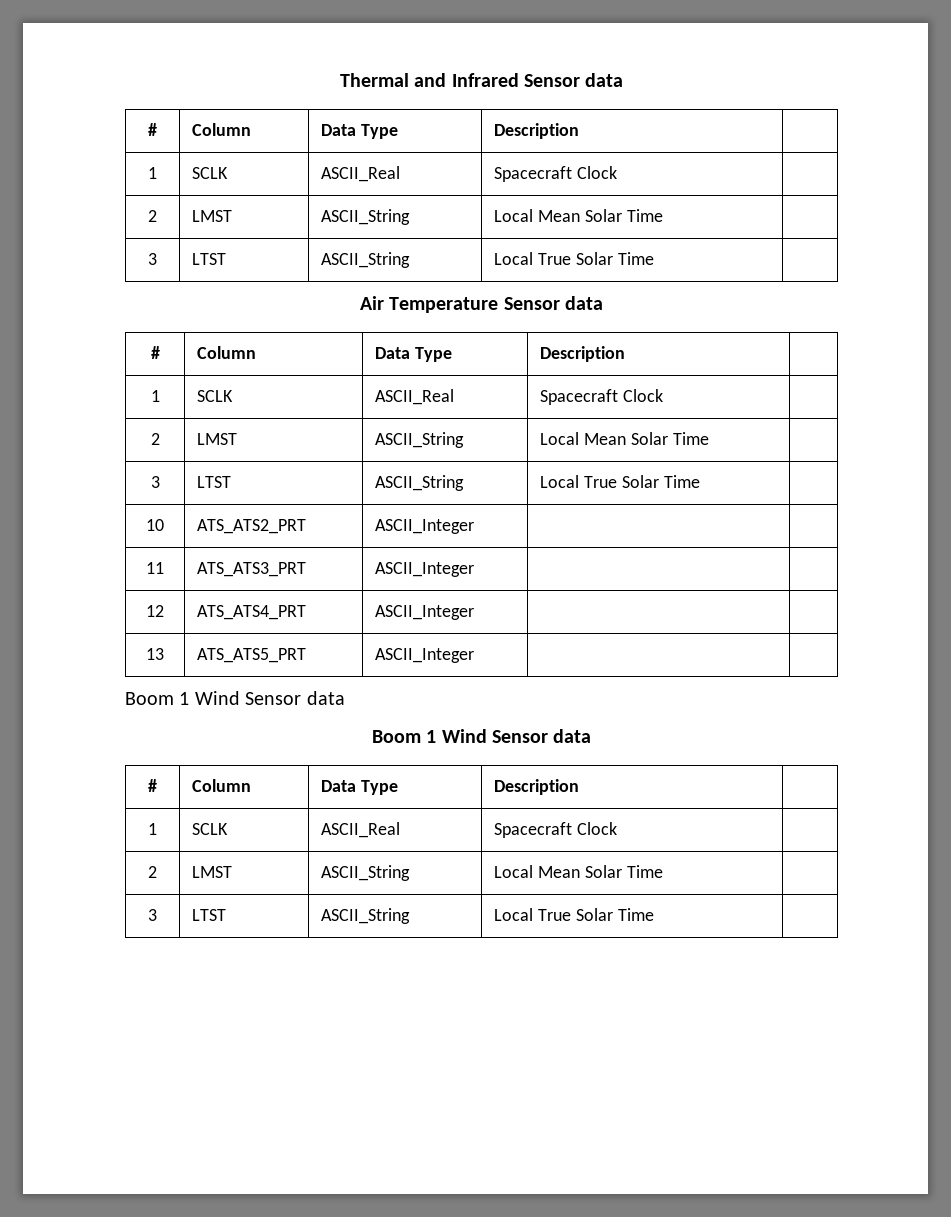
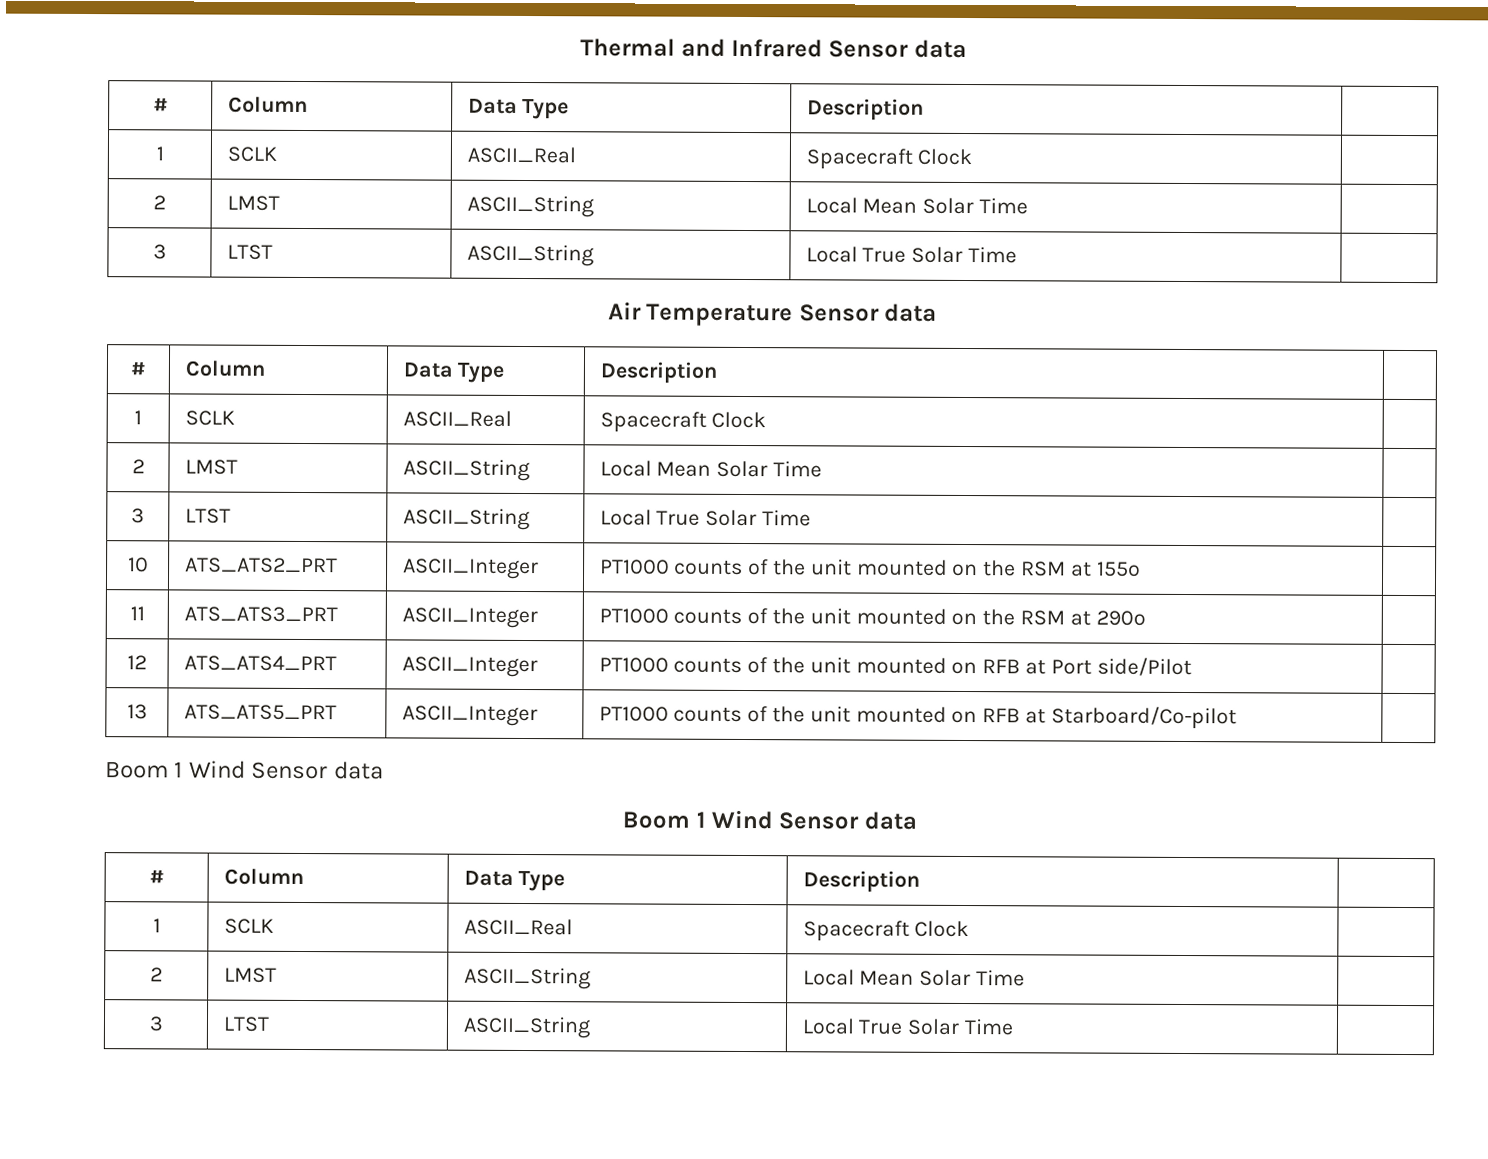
[146,562,164,574] [197,562,307,577] [375,562,475,577] [146,605,164,617] [197,605,307,620] [375,605,475,620] [146,648,164,660] [197,648,307,663] [375,648,475,663] | // 11 | ATS_ATS3_PRT | ASCII_Integer | | // 12 | ATS_ATS4_PRT | ASCII_Integer | | // 13 | ATS_ATS5_PRT | ASCII_Integer | -> [599,559,1141,577] [129,606,145,621] [183,606,338,623] [401,607,538,629] [598,608,1146,626] [127,655,147,670] [183,655,337,672] [401,656,538,678] [598,657,1192,677] [126,704,148,720] [183,704,337,721] [401,705,538,727] [598,706,1237,730] PT1000 counts of the unit mounted on the RSM at 155º | // 11 | ATS_ATS3_PRT | ASCII_Integer | PT1000 counts of the unit mounted on the RSM at 290º | // 12 | ATS_ATS4_PRT | ASCII_Integer | PT1000 counts of the unit mounted on RFB at Port side/Pilot | // 13 | ATS_ATS5_PRT | ASCII_Integer | PT1000 counts of the unit mounted on RFB at Starboard/Co-pilot

